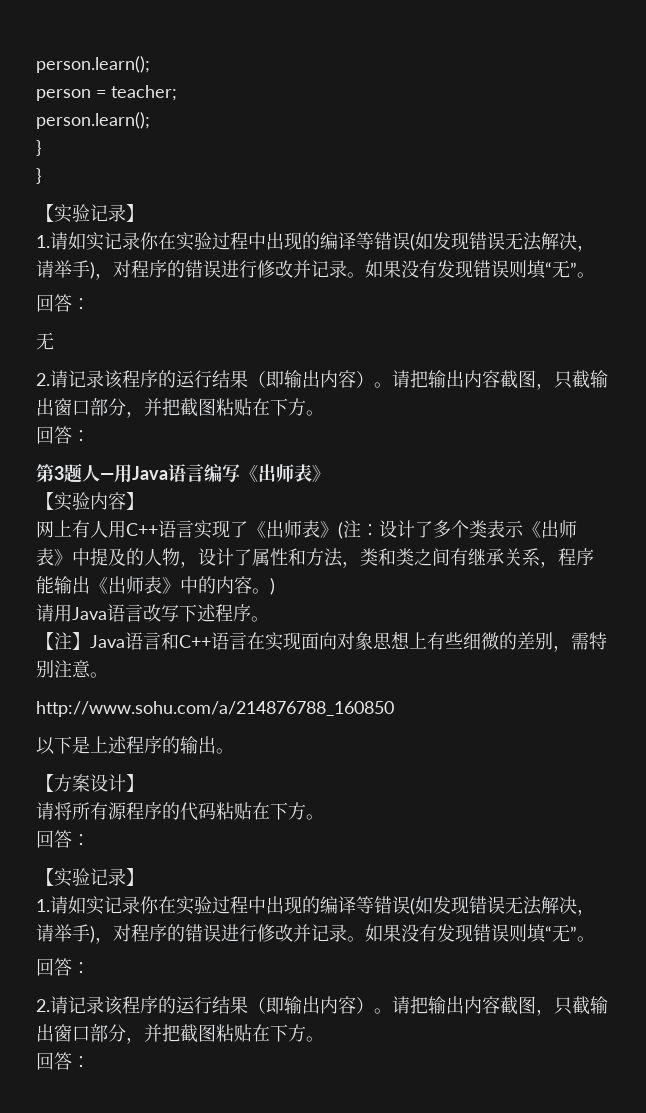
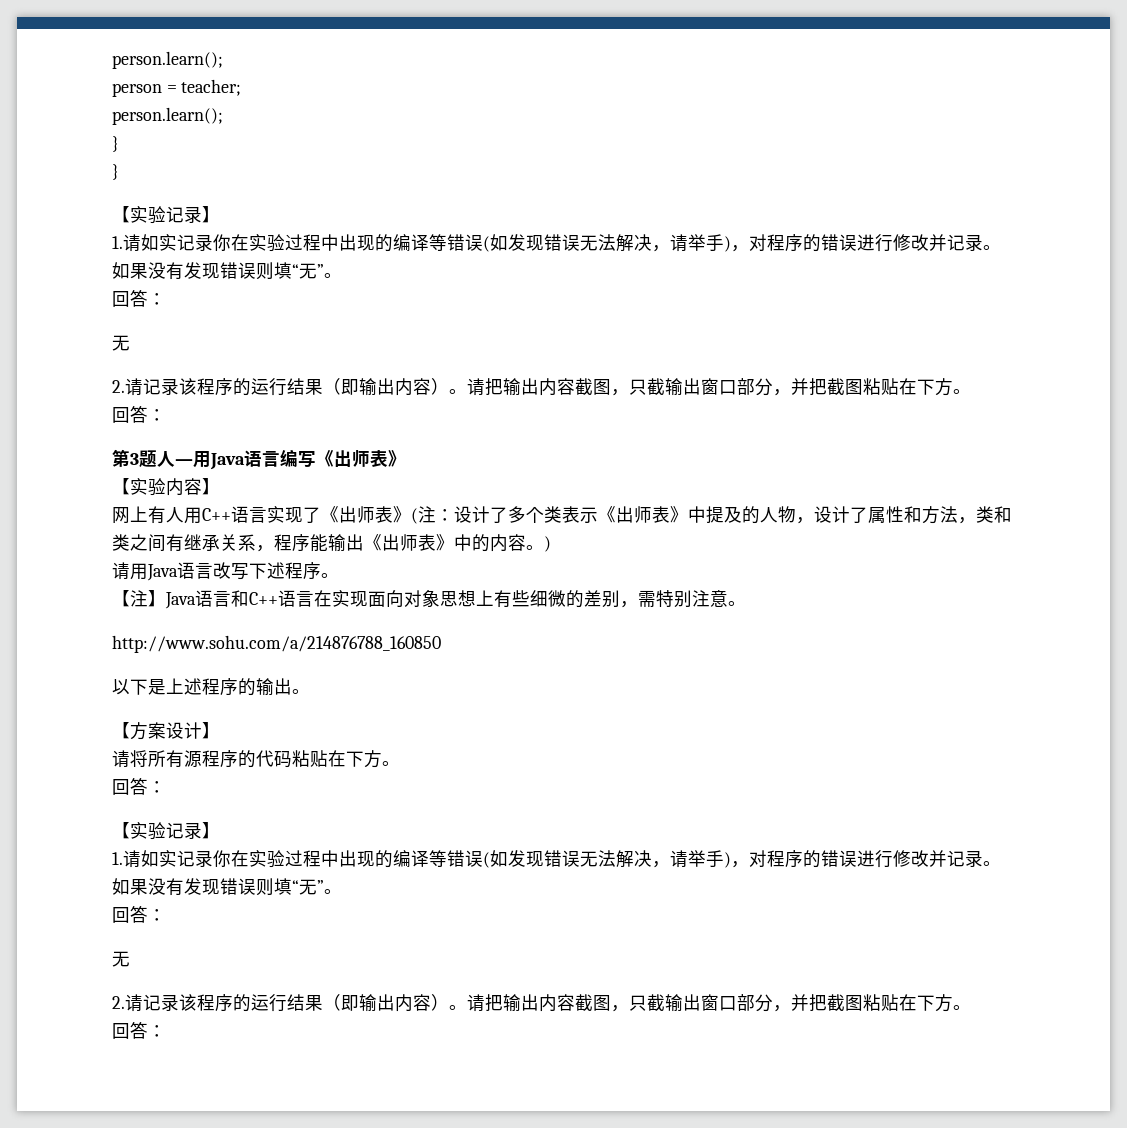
(90, 968) none -> [112,951,130,967] // 无

